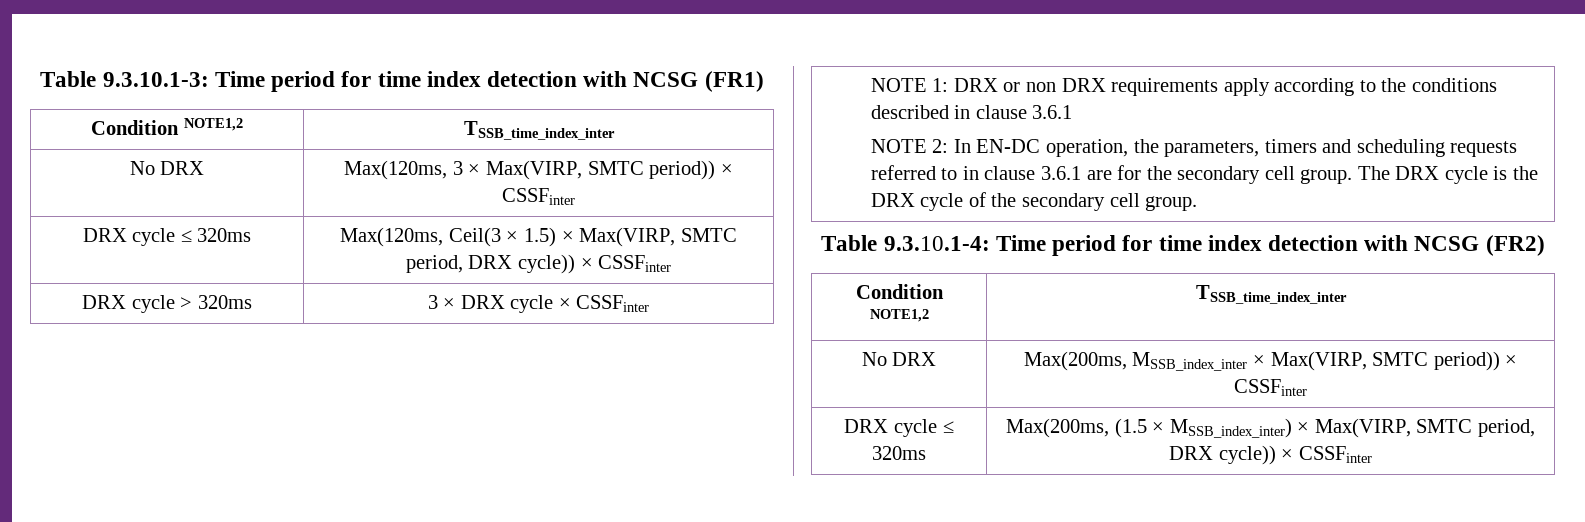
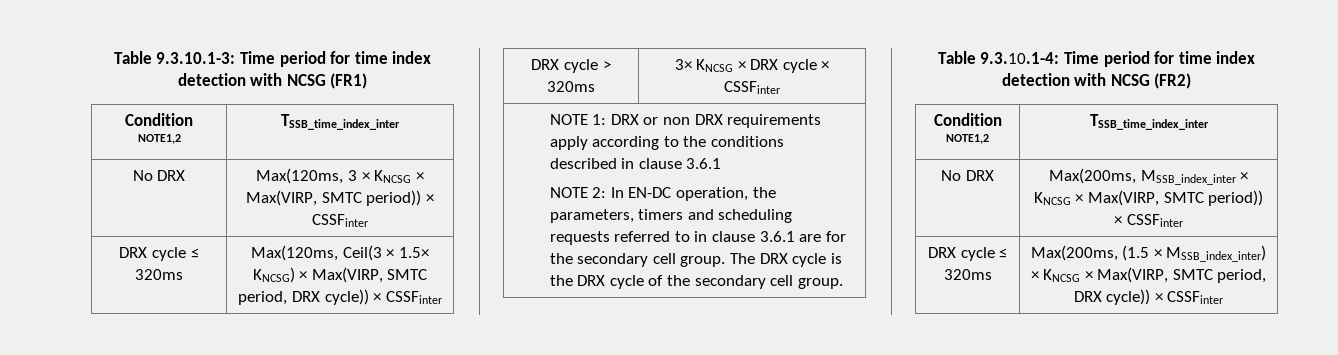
(481, 169) none -> [374,170,424,183] KNCSG ×
[524,227,556,247] 1.5) -> [398,247,429,258] [252,267,295,283] 1.5× KNCSG)
[427,295,438,309] 3 -> [674,59,734,72] 3× KNCSG
(1265, 360) none -> [1033,192,1084,205] KNCSG ×
(1310, 427) none -> [1043,269,1093,282] KNCSG ×

